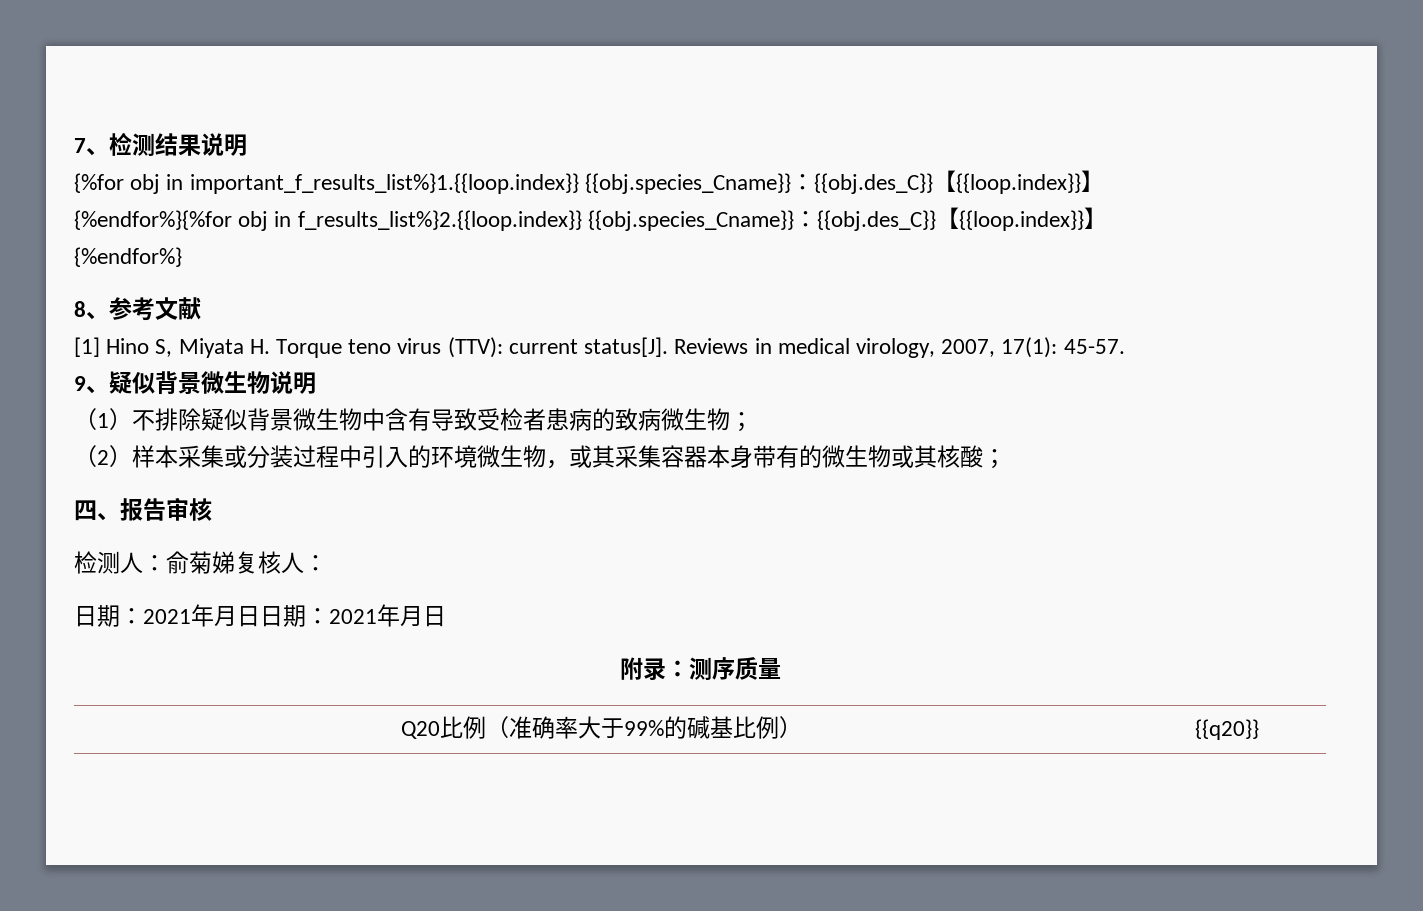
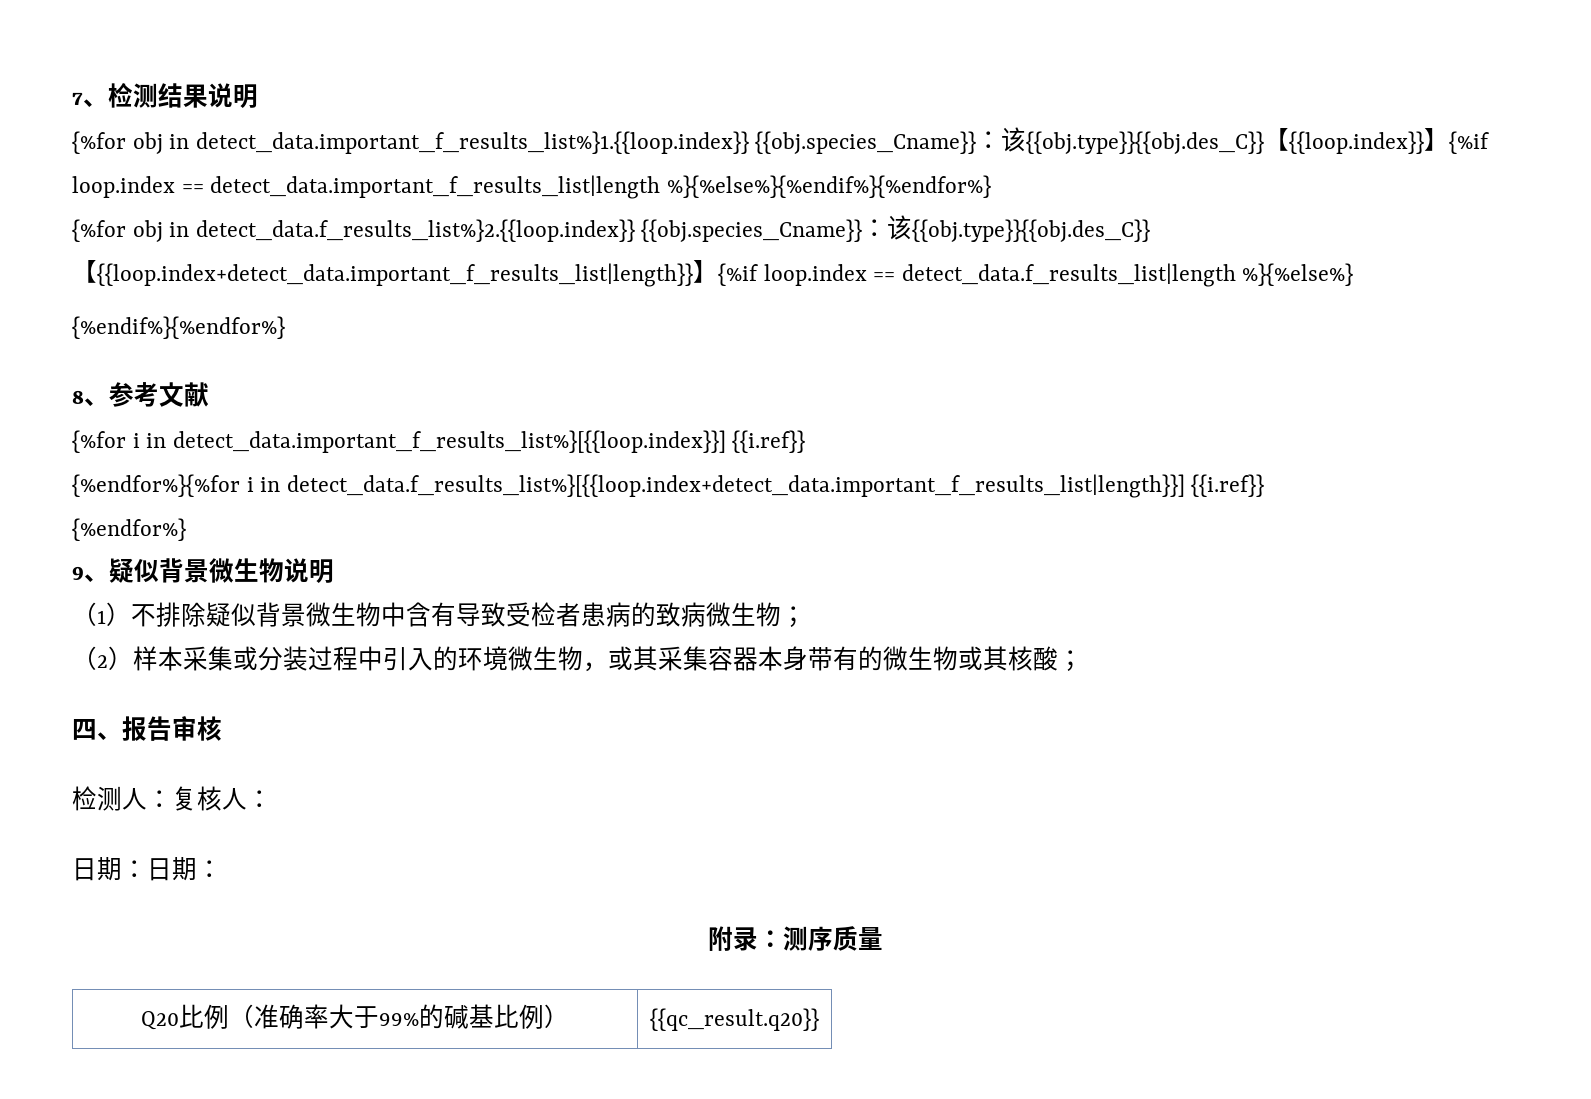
[189,170,1104,194] [74,207,1107,231] [74,247,182,267] [74,297,201,321] [74,337,1125,358] important_f_results_list%}1.{{loop.index}} {{obj.species_Cname}}：{{obj.des_C}}【{{loop.index}}】 // {%endfor%}{%for obj in f_results_list%}2.{{loop.index}} {{obj.species_Cname}}：{{obj.des_C}}【{{loop.index}}】 // {%endfor%} // 8、参考文献 // [1] Hino S, Miyata H. Torque teno virus (TTV): current status[J]. Reviews in medical virology, 2007, 17(1): 45-57. -> [195,127,1490,154] [72,175,991,199] [72,215,1151,242] [72,260,1354,287] [72,316,285,339] [72,382,209,407] [72,430,806,453] [72,474,1265,498] [72,518,186,541] detect_data.important_f_results_list%}1.{{loop.index}} {{obj.species_Cname}}：该{{obj.type}}{{obj.des_C}}【{{loop.index}}】{%if loop.index == detect_data.important_f_results_list|length %}{%else%}{%endif%}{%endfor%} // {%for obj in detect_data.f_results_list%}2.{{loop.index}} {{obj.species_Cname}}：该{{obj.type}}{{obj.des_C}}【{{loop.index+detect_data.important_f_results_list|length}}】{%if loop.index == detect_data.f_results_list|length %}{%else%} // {%endif%}{%endfor%} // 8、参考文献 // {%for i in detect_data.important_f_results_list%}[{{loop.index}}] {{i.ref}} // {%endfor%}{%for i in detect_data.f_results_list%}[{{loop.index+detect_data.important_f_results_list|length}}] {{i.ref}} // {%endfor%}
[166,551,235,574] 俞菊娣 -> (172, 799) none
[143,604,446,627] 2021年月日日期：2021年月日 -> [147,857,222,881] 日期：
[1195,719,1260,740] {{q20}} -> [650,1008,819,1031] {{qc_result.q20}}

